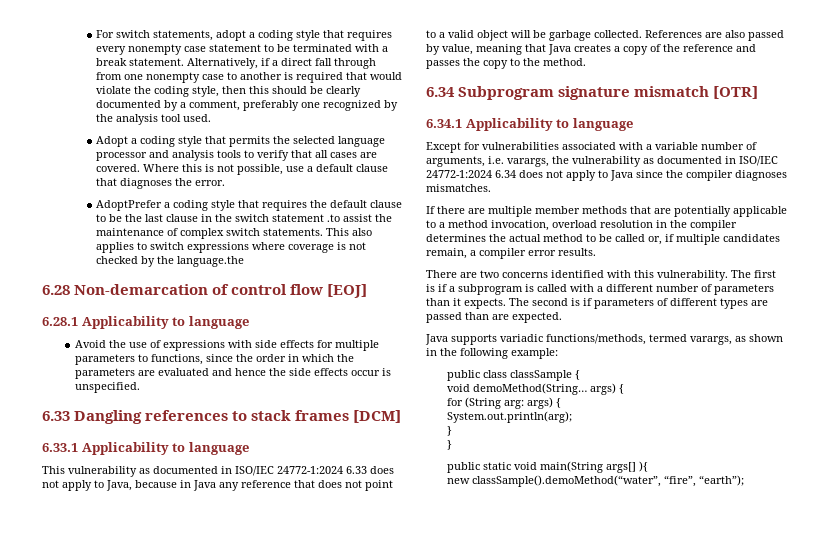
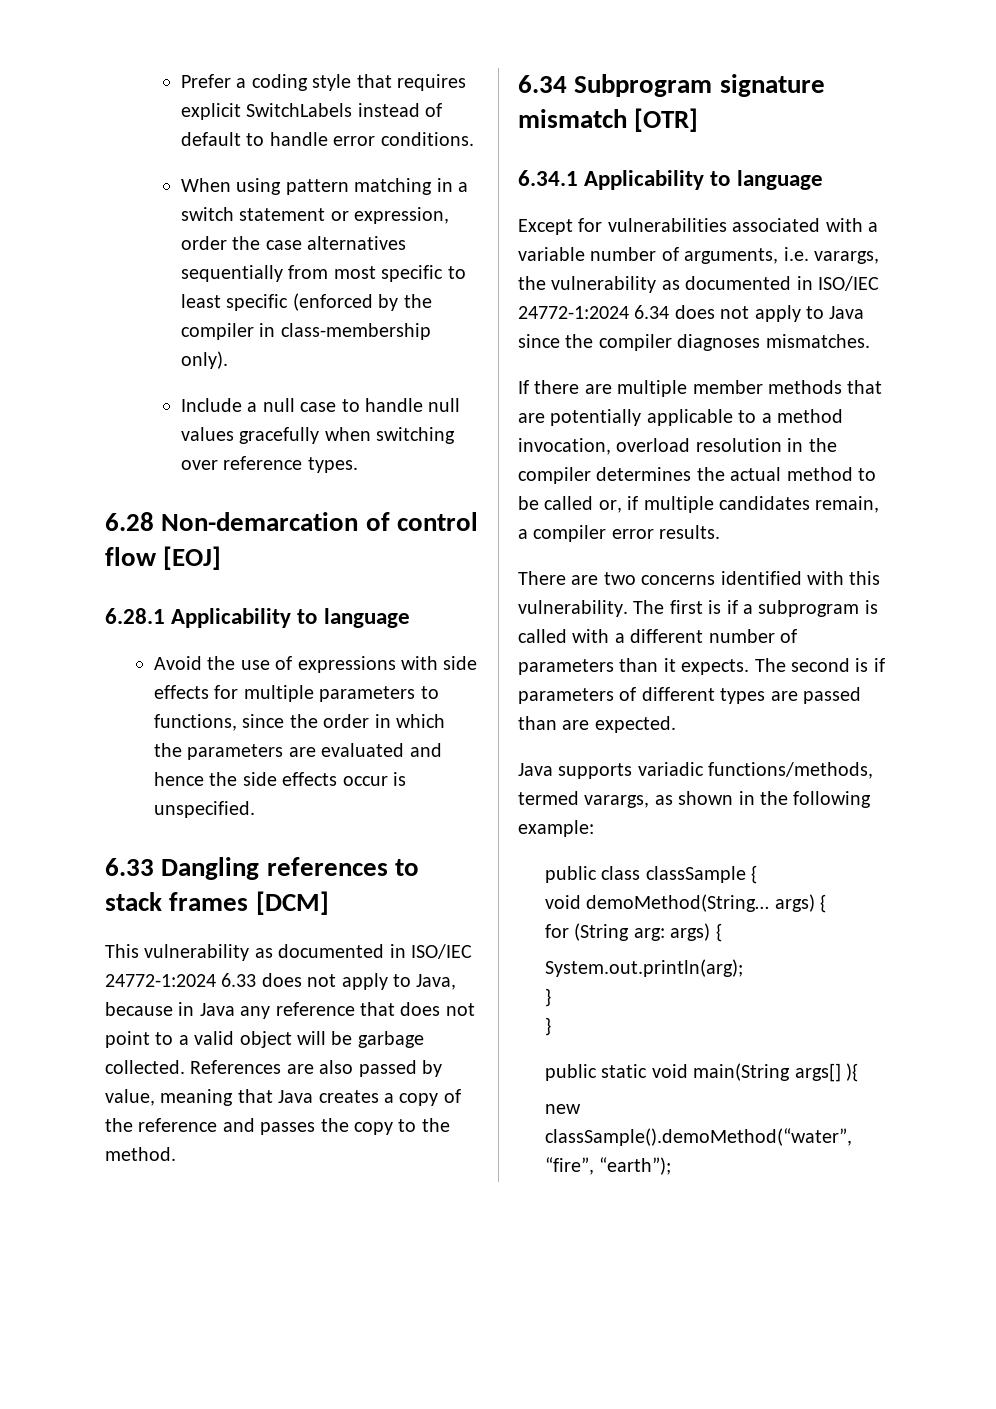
[96,30,393,41] [96,44,389,55] [96,58,377,69] [96,72,403,83] [96,86,362,97] [96,100,399,111] [96,114,212,125] [96,136,386,147] [96,150,378,161] [96,164,389,175] [96,178,226,189] [96,200,403,211] [96,214,393,222] [96,228,373,239] [96,242,367,253] [96,256,245,267] For switch statements, adopt a coding style that requires every nonempty case statement to be terminated with a break statement. Alternatively, if a direct fall through from one nonempty case to another is required that would violate the coding style, then this should be clearly documented by a comment, preferably one recognized by the analysis tool used. // Adopt a coding style that permits the selected language processor and analysis tools to verify that all cases are covered. Where this is not possible, use a default clause that diagnoses the error. // AdoptPrefer a coding style that requires the default clause to be the last clause in the switch statement .to assist the maintenance of complex switch statements. This also applies to switch expressions where coverage is not checked by the language.the -> [181,74,467,91] [181,103,443,120] [181,132,474,146] [181,178,469,195] [181,207,450,224] [181,236,407,250] [181,265,466,282] [181,293,432,311] [181,323,431,340] [181,351,229,369] [181,398,461,412] [181,427,456,444] [181,456,358,473] Prefer a coding style that requires explicit SwitchLabels instead of default to handle error conditions. // When using pattern matching in a switch statement or expression, order the case alternatives sequentially from most specific to least specific (enforced by the compiler in class-membership only). // Include a null case to handle null values gracefully when switching over reference types.
[42,442,249,455] // 6.33.1 Applicability to language -> (329, 903) none

